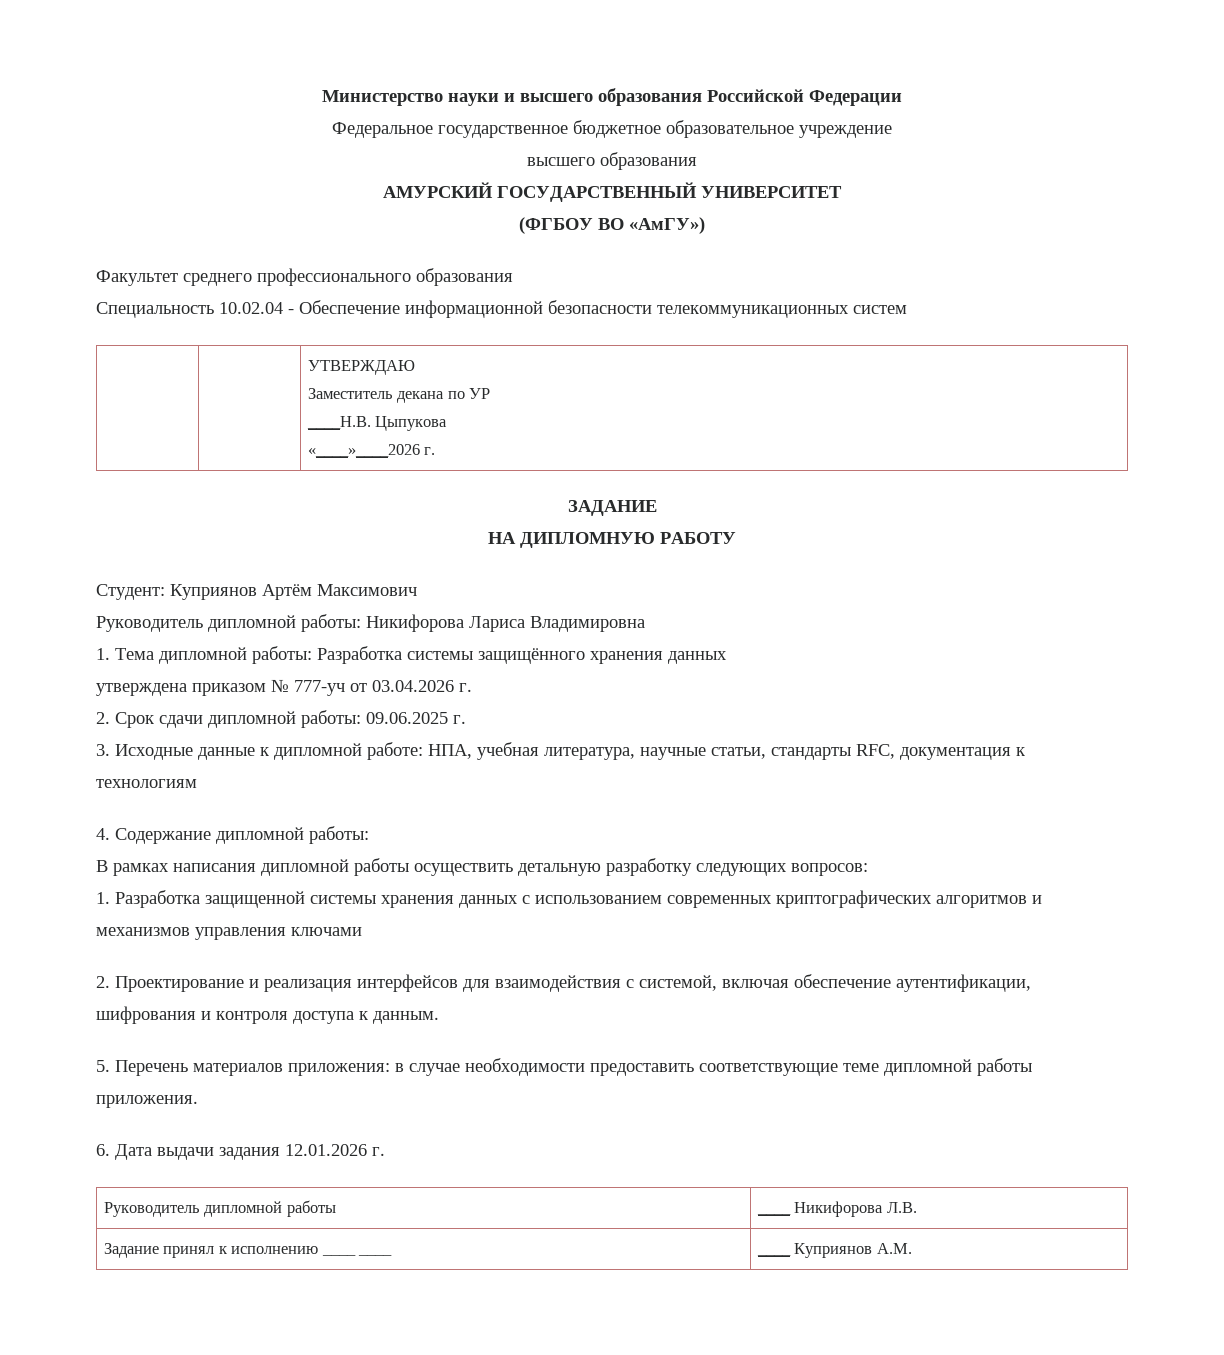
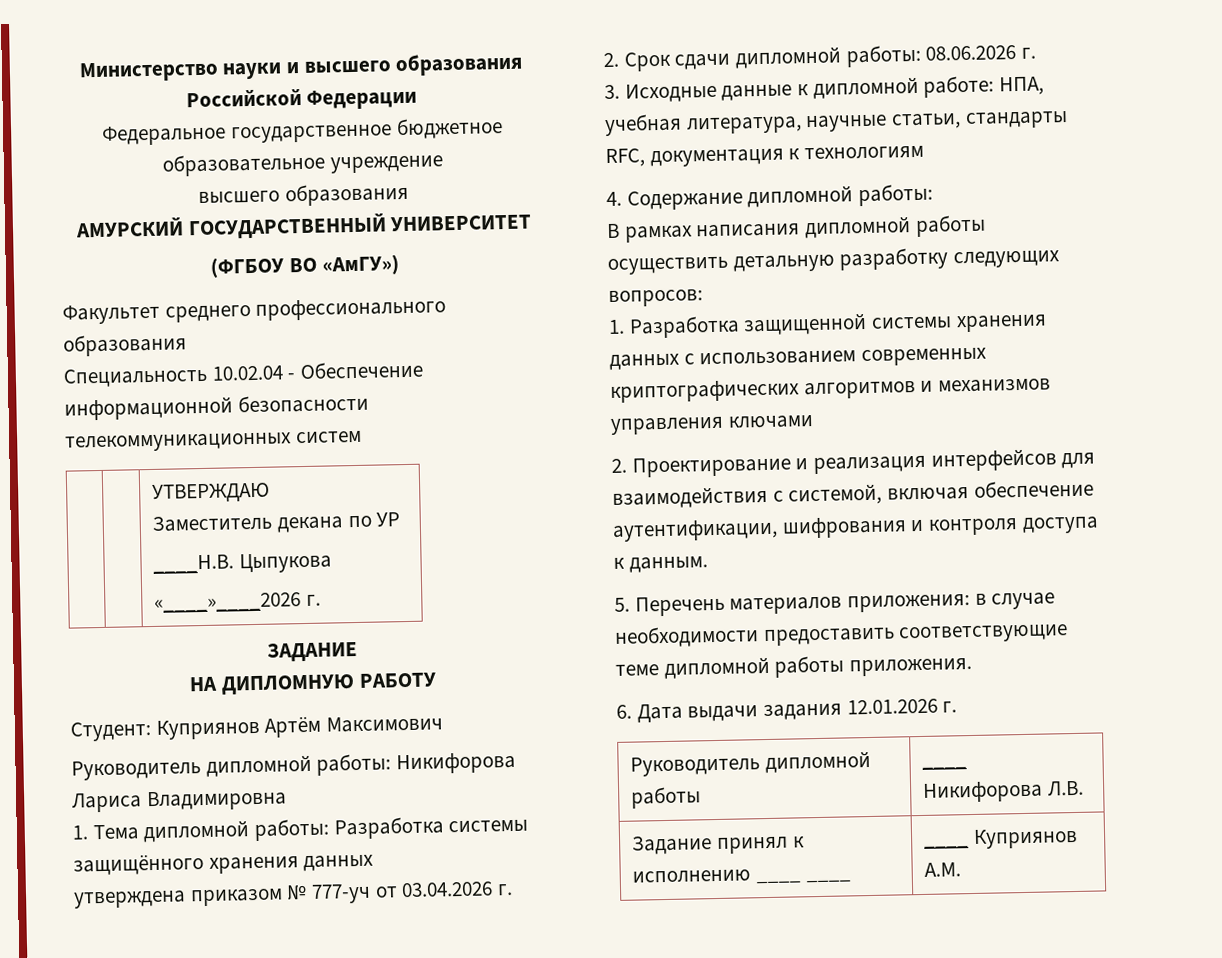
[366,712,448,724] 09.06.2025 -> [925,44,1017,61] 08.06.2026

